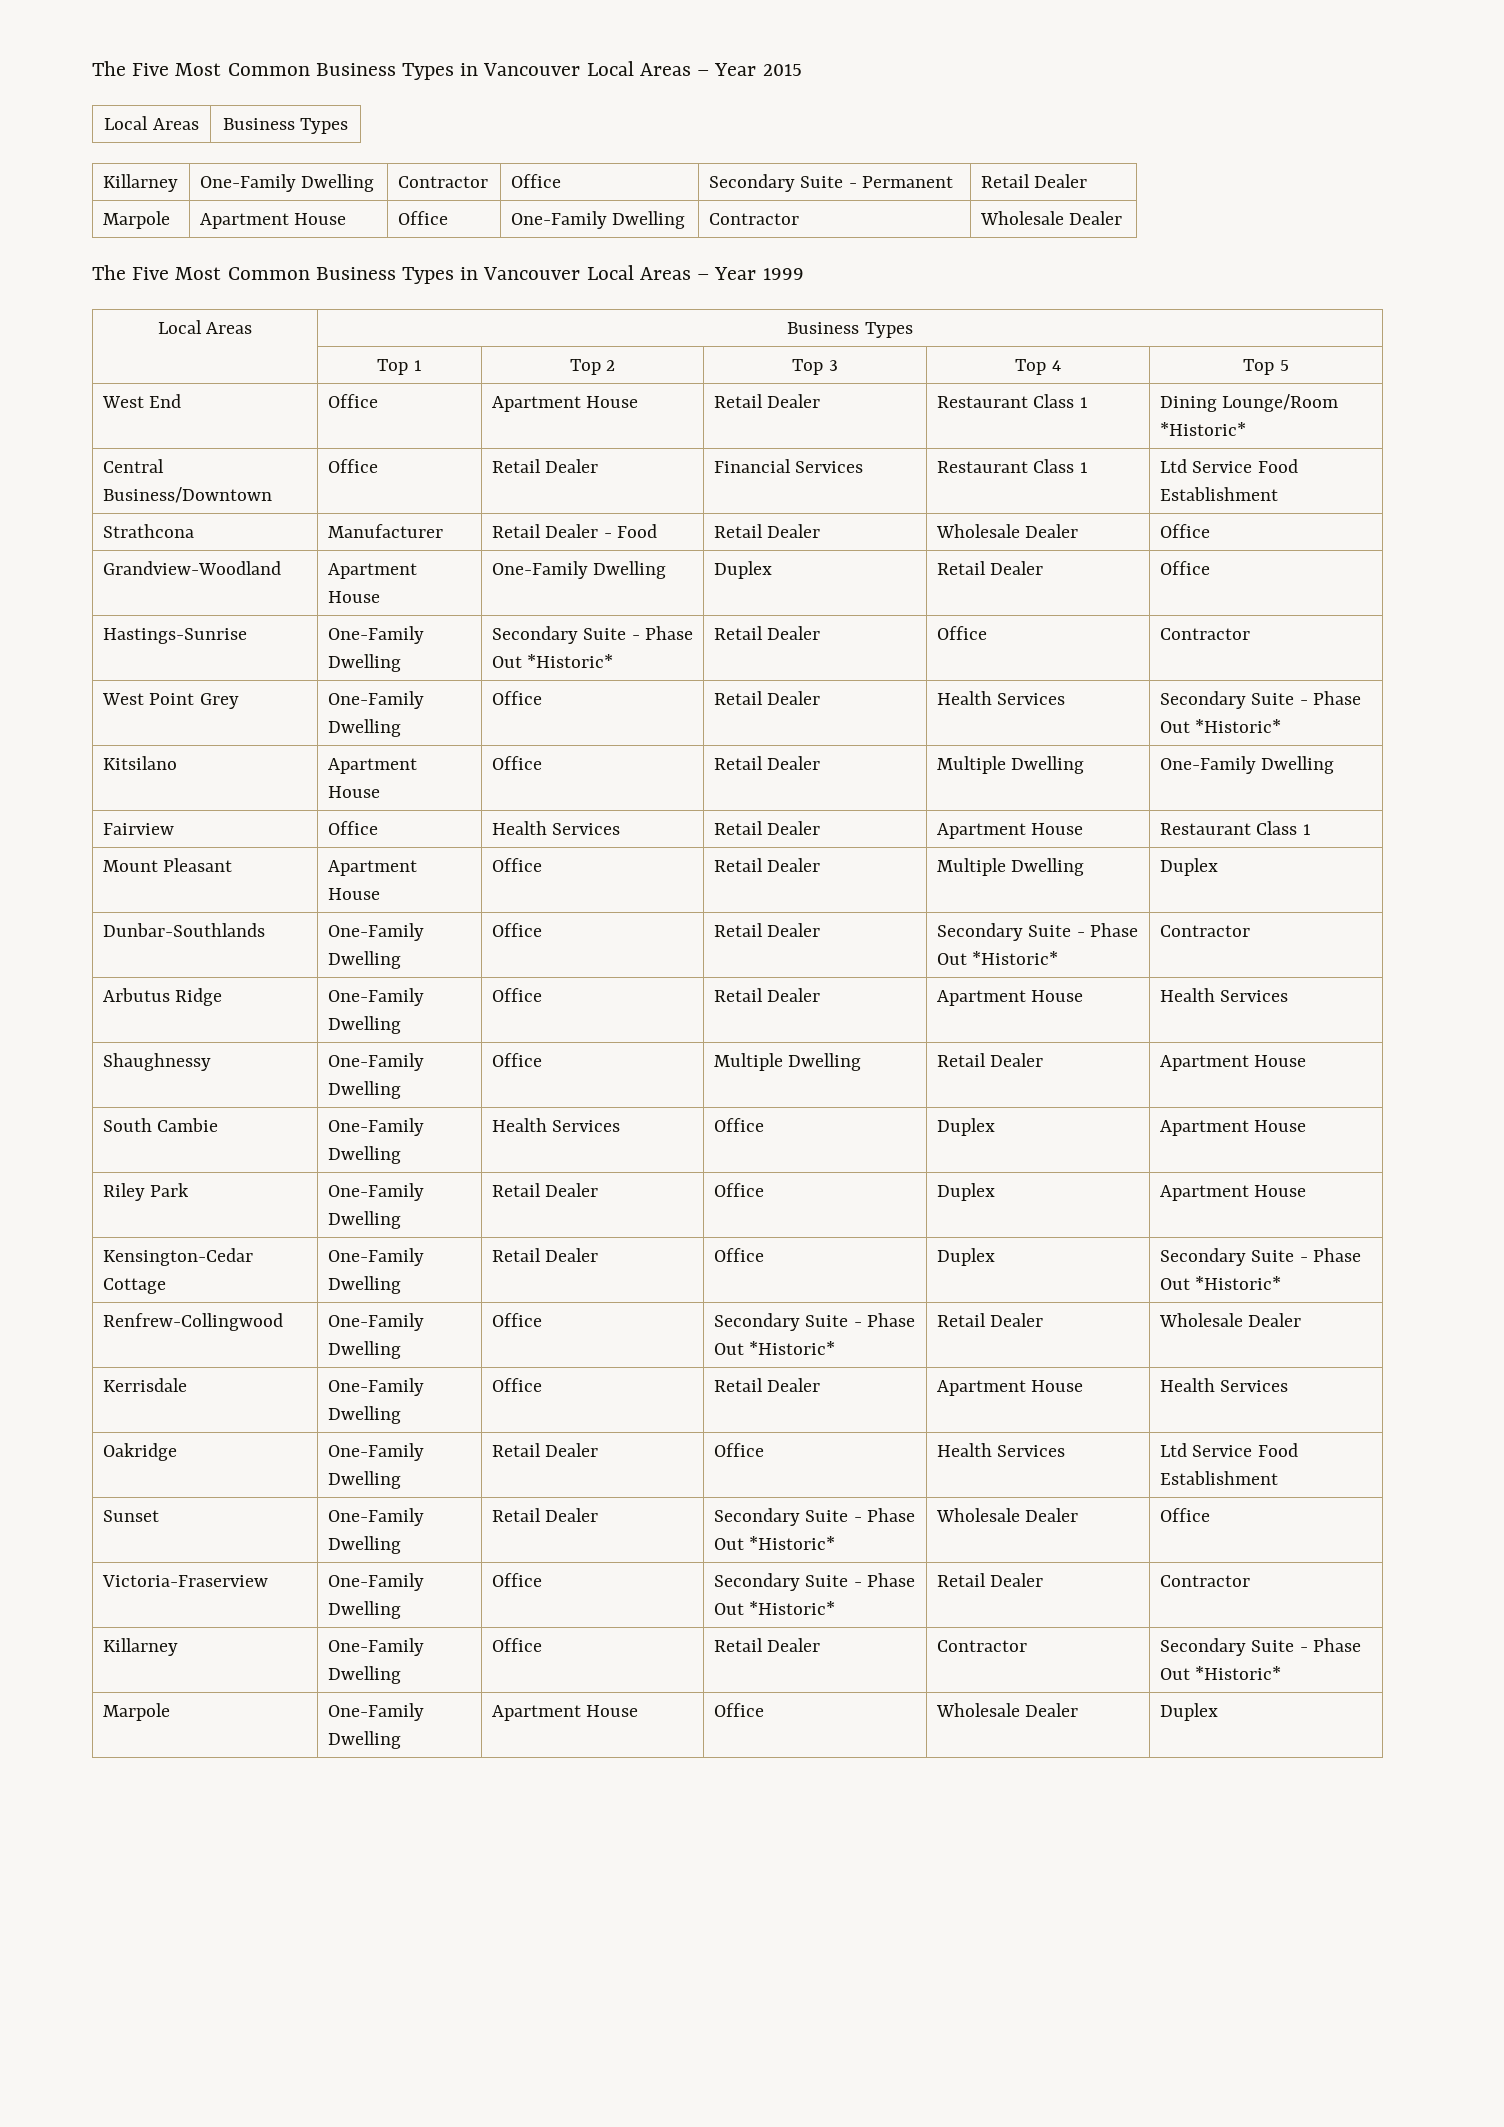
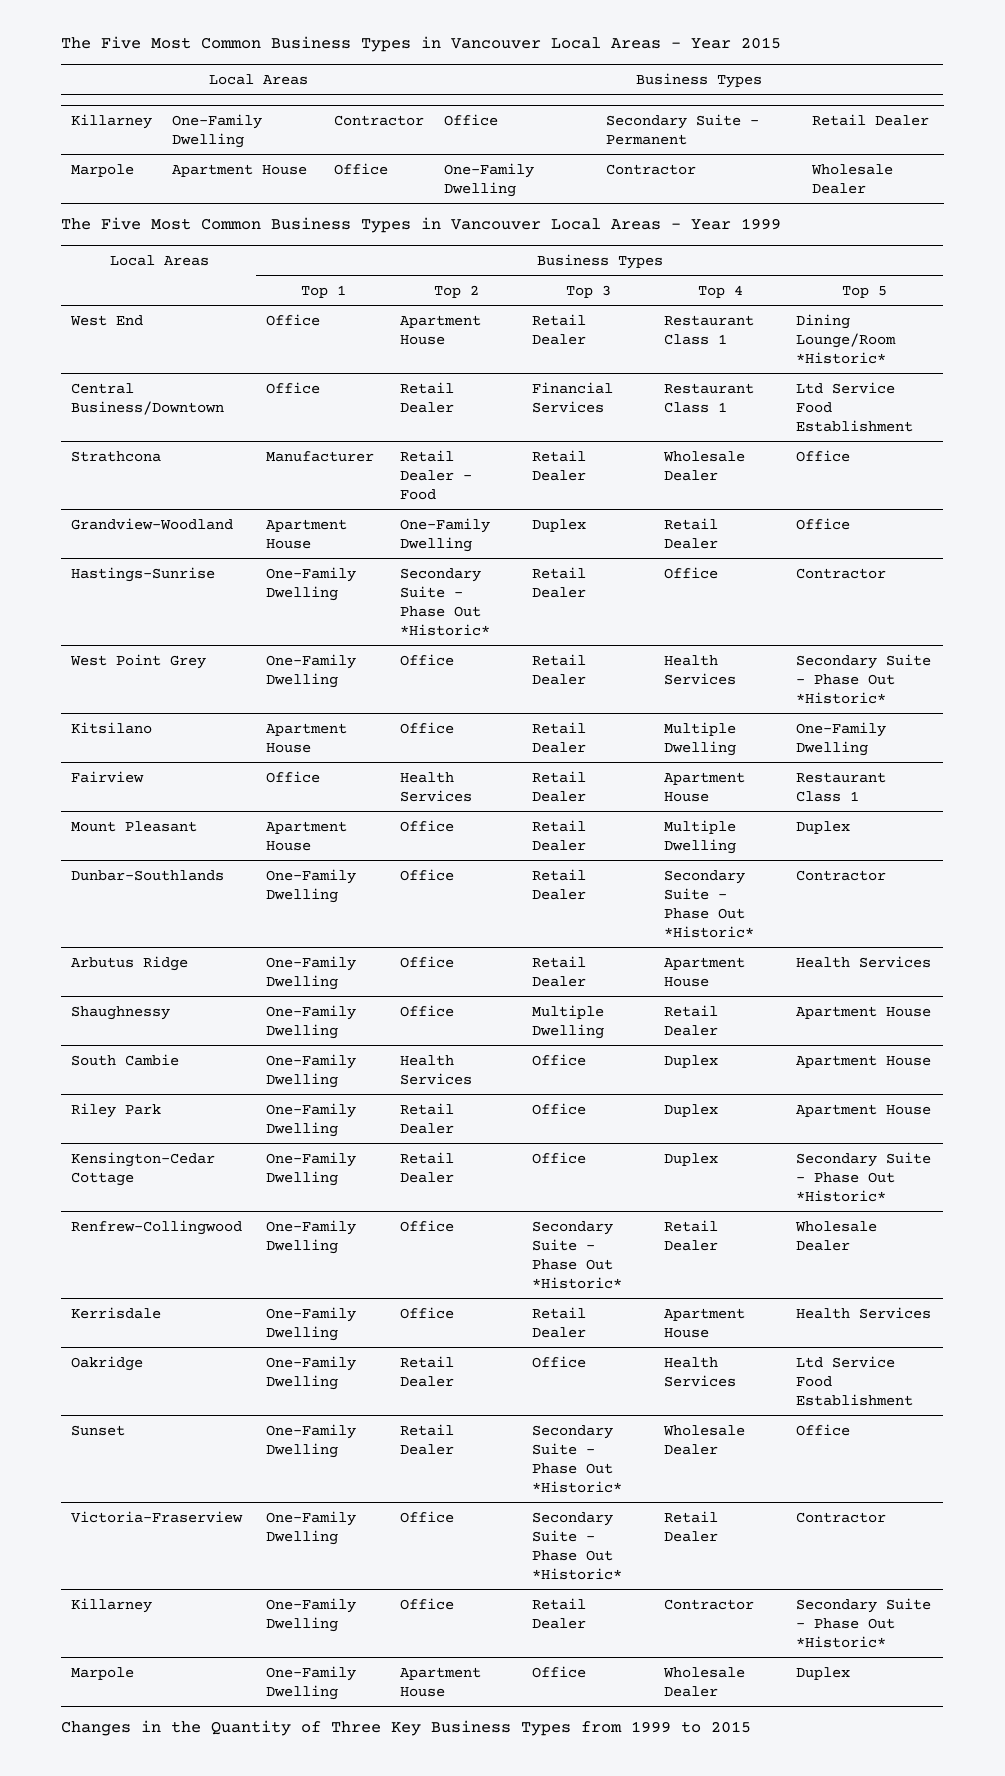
(1218, 1712) none -> [61,1720,751,1736] // Changes in the Quantity of Three Key Business Types from 1999 to 2015

